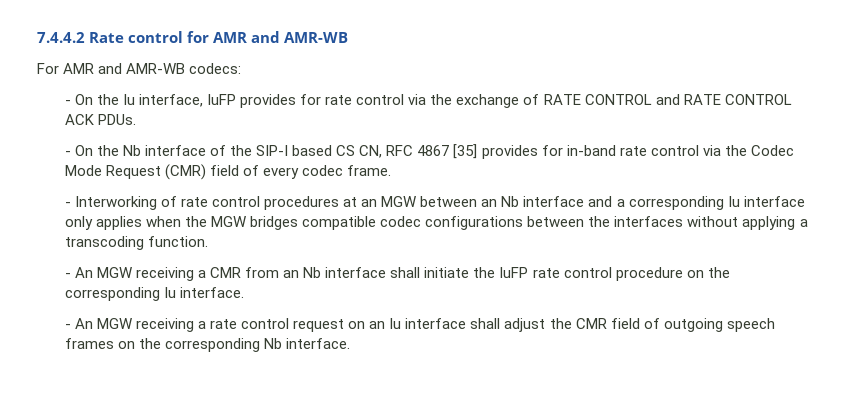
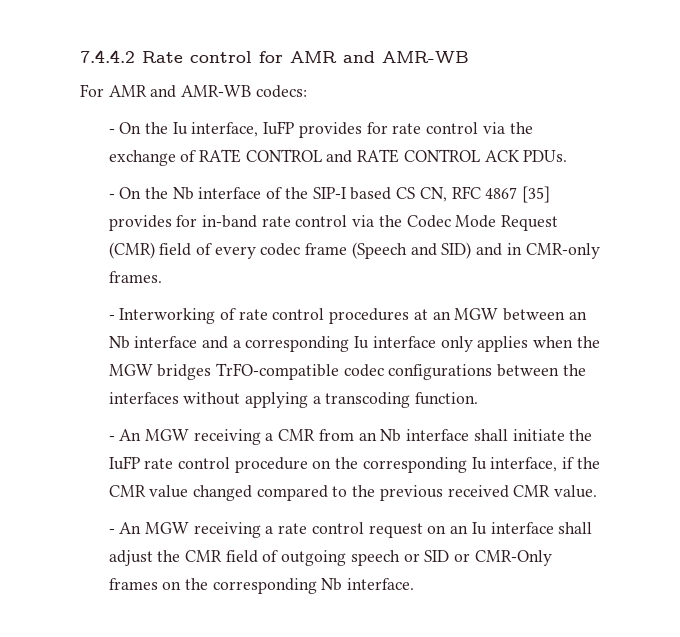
[347,165,392,176] frame. -> [305,242,600,259] [108,271,162,283] frame (Speech and SID) and in CMR-only frames.
[302,216,377,230] compatible -> [215,363,339,380] TrFO-compatible
[179,287,244,298] interface. -> [490,457,600,472] [108,485,598,501] interface, if the CMR value changed compared to the previous received CMR value.
(775, 325) none -> [403,550,552,566] or SID or CMR-Only

